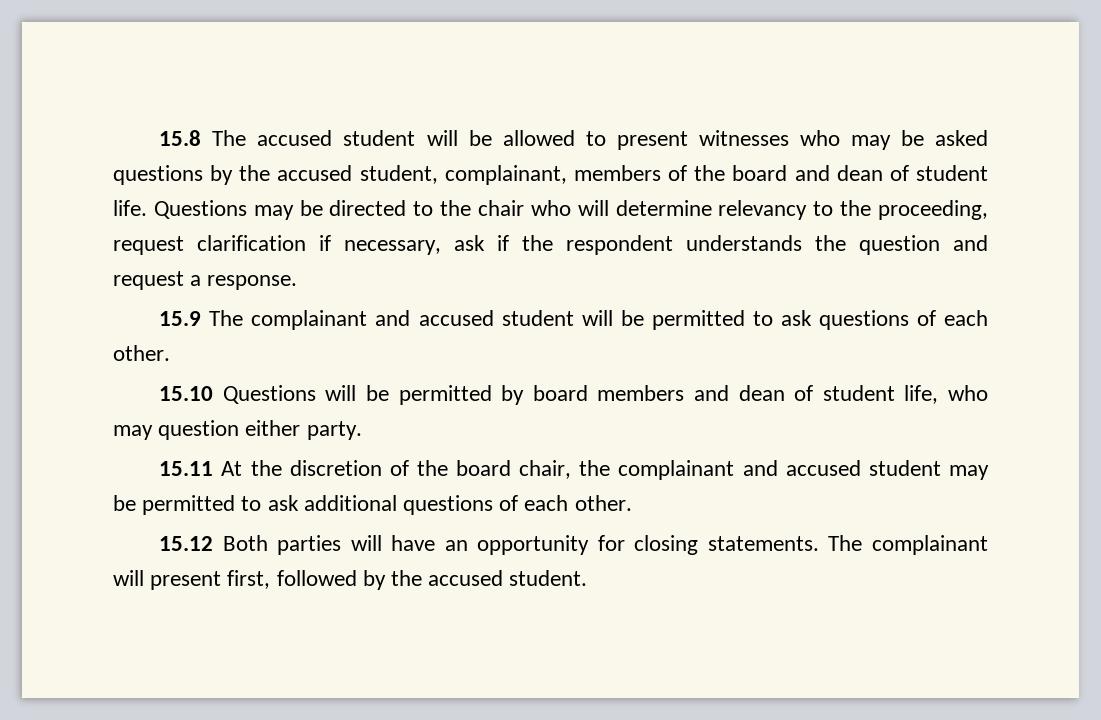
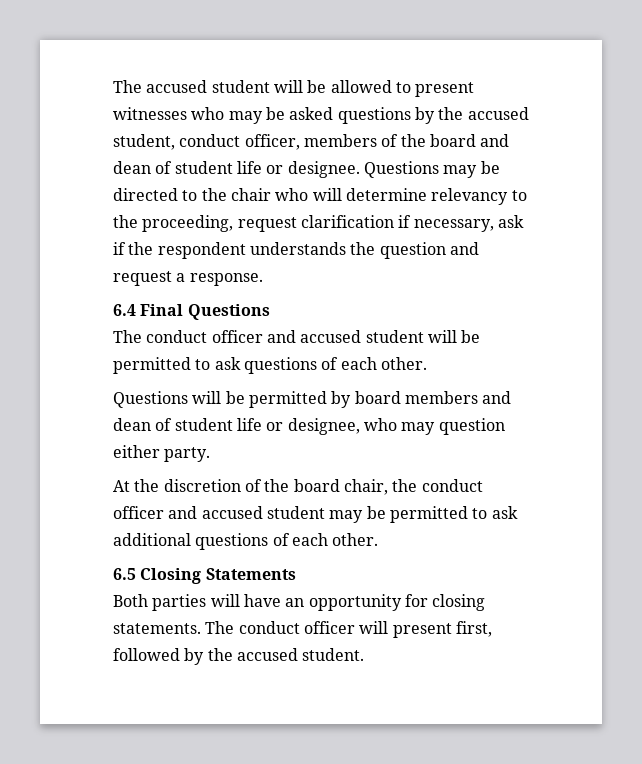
[159,130,202,146] 15.8 -> (113, 86) none
[444,165,567,185] complainant, -> [179,134,300,150] conduct officer,
[113,200,147,216] life. -> [236,161,360,178] life or designee.
[159,310,368,330] 15.9 The complainant -> [113,304,270,320] [113,330,263,343] 6.4 Final Questions // The conduct officer
[159,386,214,401] 15.10 -> (427, 363) none
[904,385,939,404] life, -> [236,418,360,435] life or designee,
[159,461,214,476] 15.11 -> (211, 454) none
[618,460,735,480] complainant -> [421,479,483,492] [113,506,164,519] conduct officer
[159,536,214,551] 15.12 -> [113,568,296,584] 6.5 Closing Statements //
[872,535,989,555] complainant -> [238,621,355,634] conduct officer

